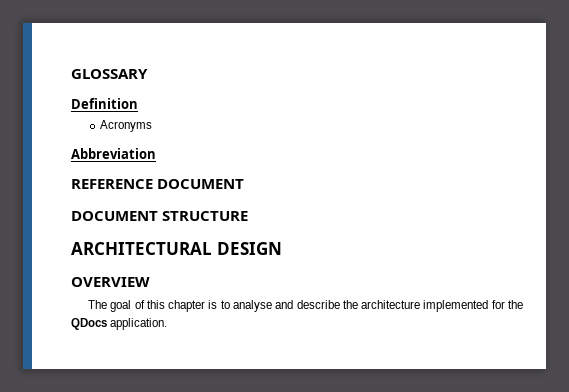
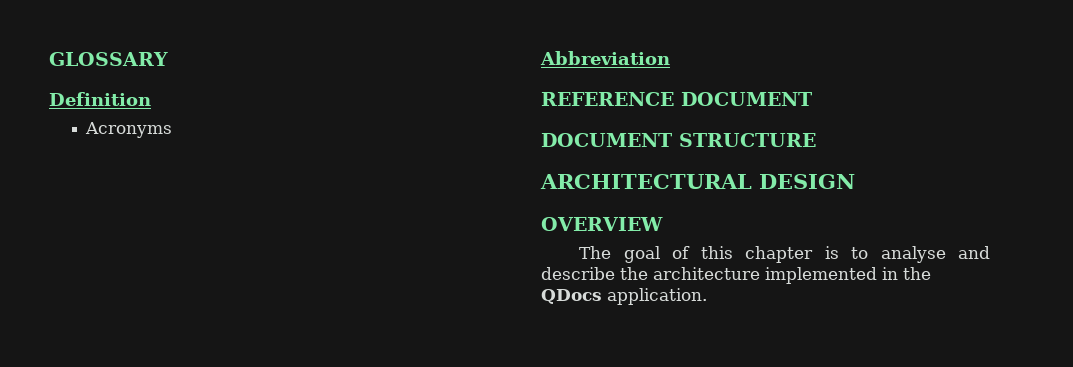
[491,300,505,309] for -> [882,267,898,280] in

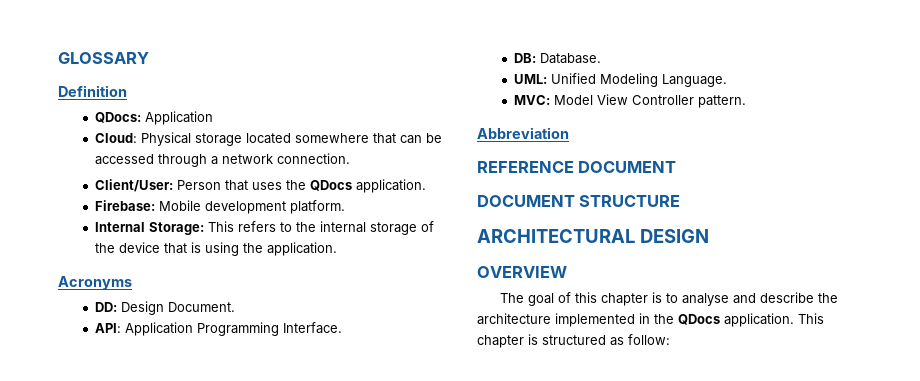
[85,122,173,138] Acronyms -> [94,111,213,125] [94,132,442,146] [94,153,350,167] [94,179,426,193] [94,200,345,214] [94,221,434,235] [94,242,337,256] [58,276,132,290] [94,301,235,315] [94,322,342,336] [513,53,601,64] [513,73,727,87] [513,94,746,108] QDocs: Application // Cloud: Physical storage located somewhere that can be accessed through a network connection. // Client/User: Person that uses the QDocs application. // Firebase: Mobile development platform. // Internal Storage: This refers to the internal storage of the device that is using the application. // Acronyms // DD: Design Document. // API: Application Programming Interface. // DB: Database. // UML: Unified Modeling Language. // MVC: Model View Controller pattern.
(707, 296) none -> [798,313,824,324] [477,334,670,348] This chapter is structured as follow:

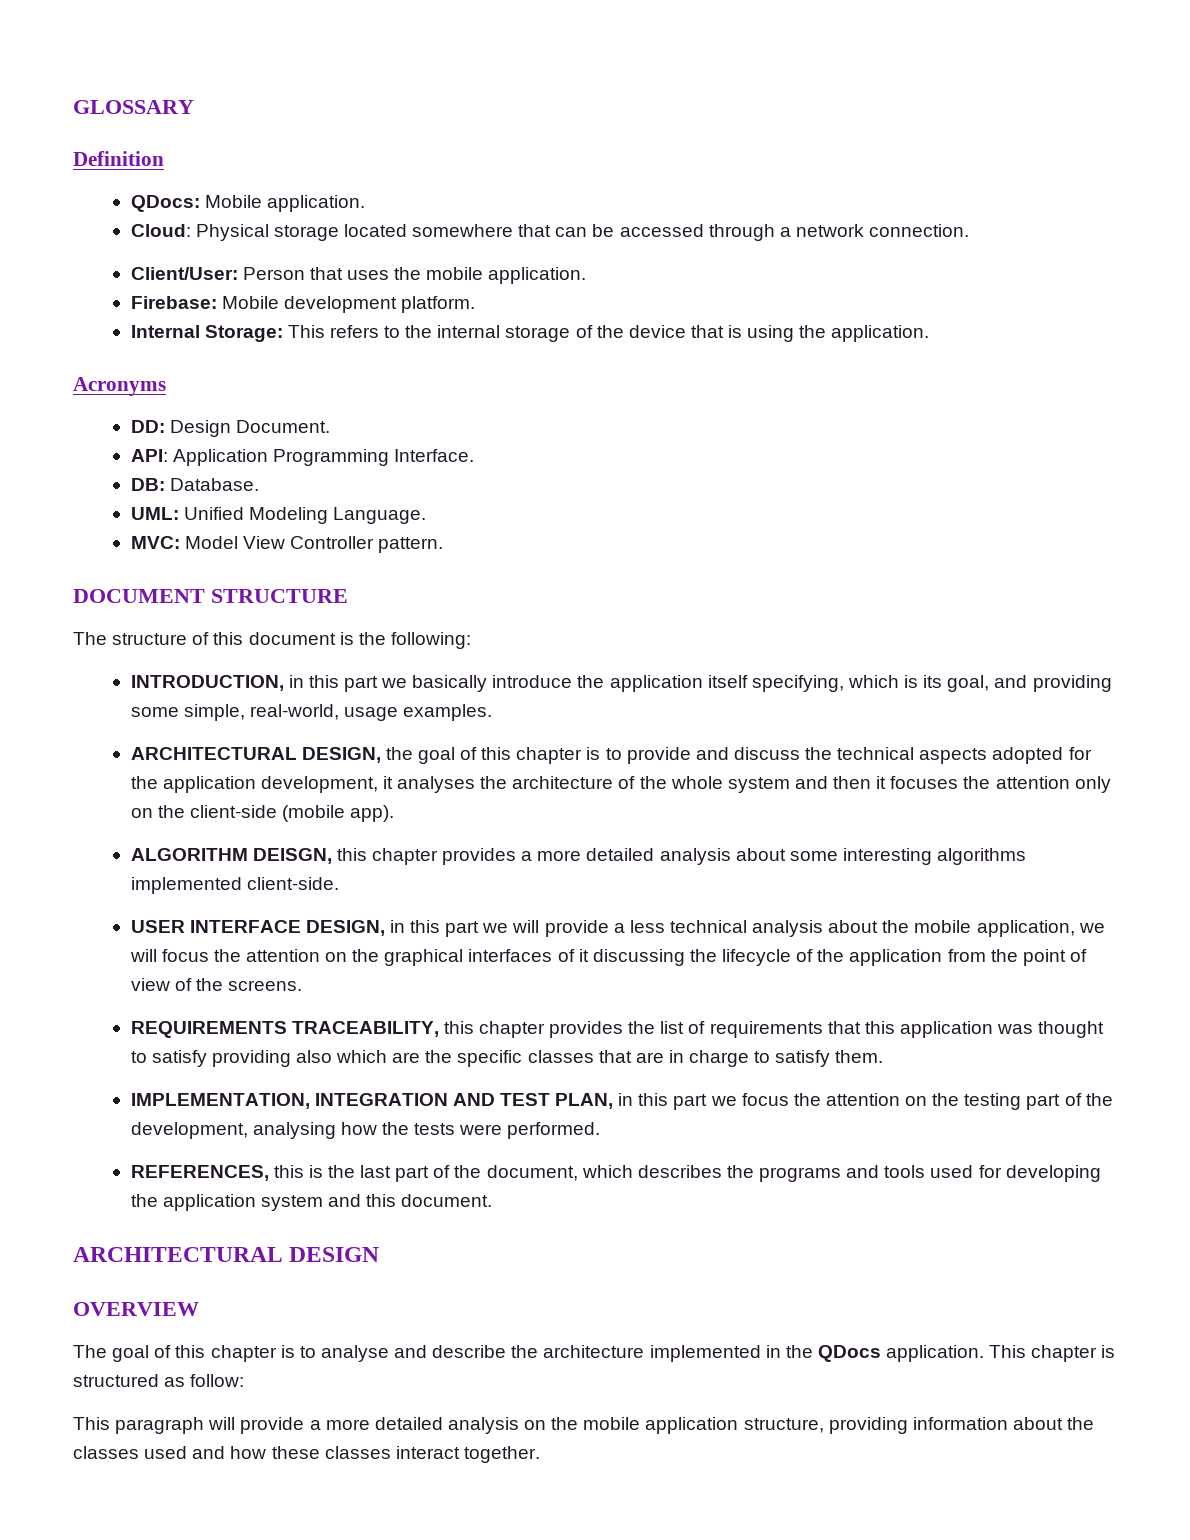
[144,111,213,125] Application -> [204,195,365,212] Mobile application.
[309,180,352,191] QDocs -> [426,267,484,280] mobile
[477,127,569,139] [477,161,677,173] // Abbreviation // REFERENCE DOCUMENT -> (444, 545) none
(681, 201) none -> [73,632,471,649] [130,675,1112,692] [130,704,493,721] [130,747,1092,764] [130,776,1111,793] [130,805,395,822] [130,848,1027,865] [130,877,339,894] [130,920,1105,937] [129,949,1088,966] [130,978,302,991] [130,1021,1105,1038] [130,1050,884,1067] [130,1093,1113,1110] [130,1122,601,1139] [130,1165,1101,1182] [130,1194,493,1211] // The structure of this document is the following: // INTRODUCTION, in this part we basically introduce the application itself specifying, which is its goal, and providing some simple, real-world, usage examples. // ARCHITECTURAL DESIGN, the goal of this chapter is to provide and discuss the technical aspects adopted for the application development, it analyses the architecture of the whole system and then it focuses the attention only on the client-side (mobile app). // ALGORITHM DEISGN, this chapter provides a more detailed analysis about some interesting algorithms implemented client-side. // USER INTERFACE DESIGN, in this part we will provide a less technical analysis about the mobile application, we will focus the attention on the graphical interfaces of it discussing the lifecycle of the application from the point of view of the screens. // REQUIREMENTS TRACEABILITY, this chapter provides the list of requirements that this application was thought to satisfy providing also which are the specific classes that are in charge to satisfy them. // IMPLEMENTATION, INTEGRATION AND TEST PLAN, in this part we focus the attention on the testing part of the development, analysing how the tests were performed. // REFERENCES, this is the last part of the document, which describes the programs and tools used for developing the application system and this document.
(670, 339) none -> [73,1417,1095,1434] [73,1446,540,1463] // This paragraph will provide a more detailed analysis on the mobile application structure, providing information about the classes used and how these classes interact together.

